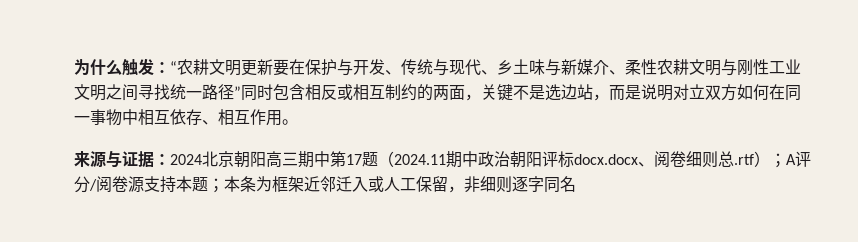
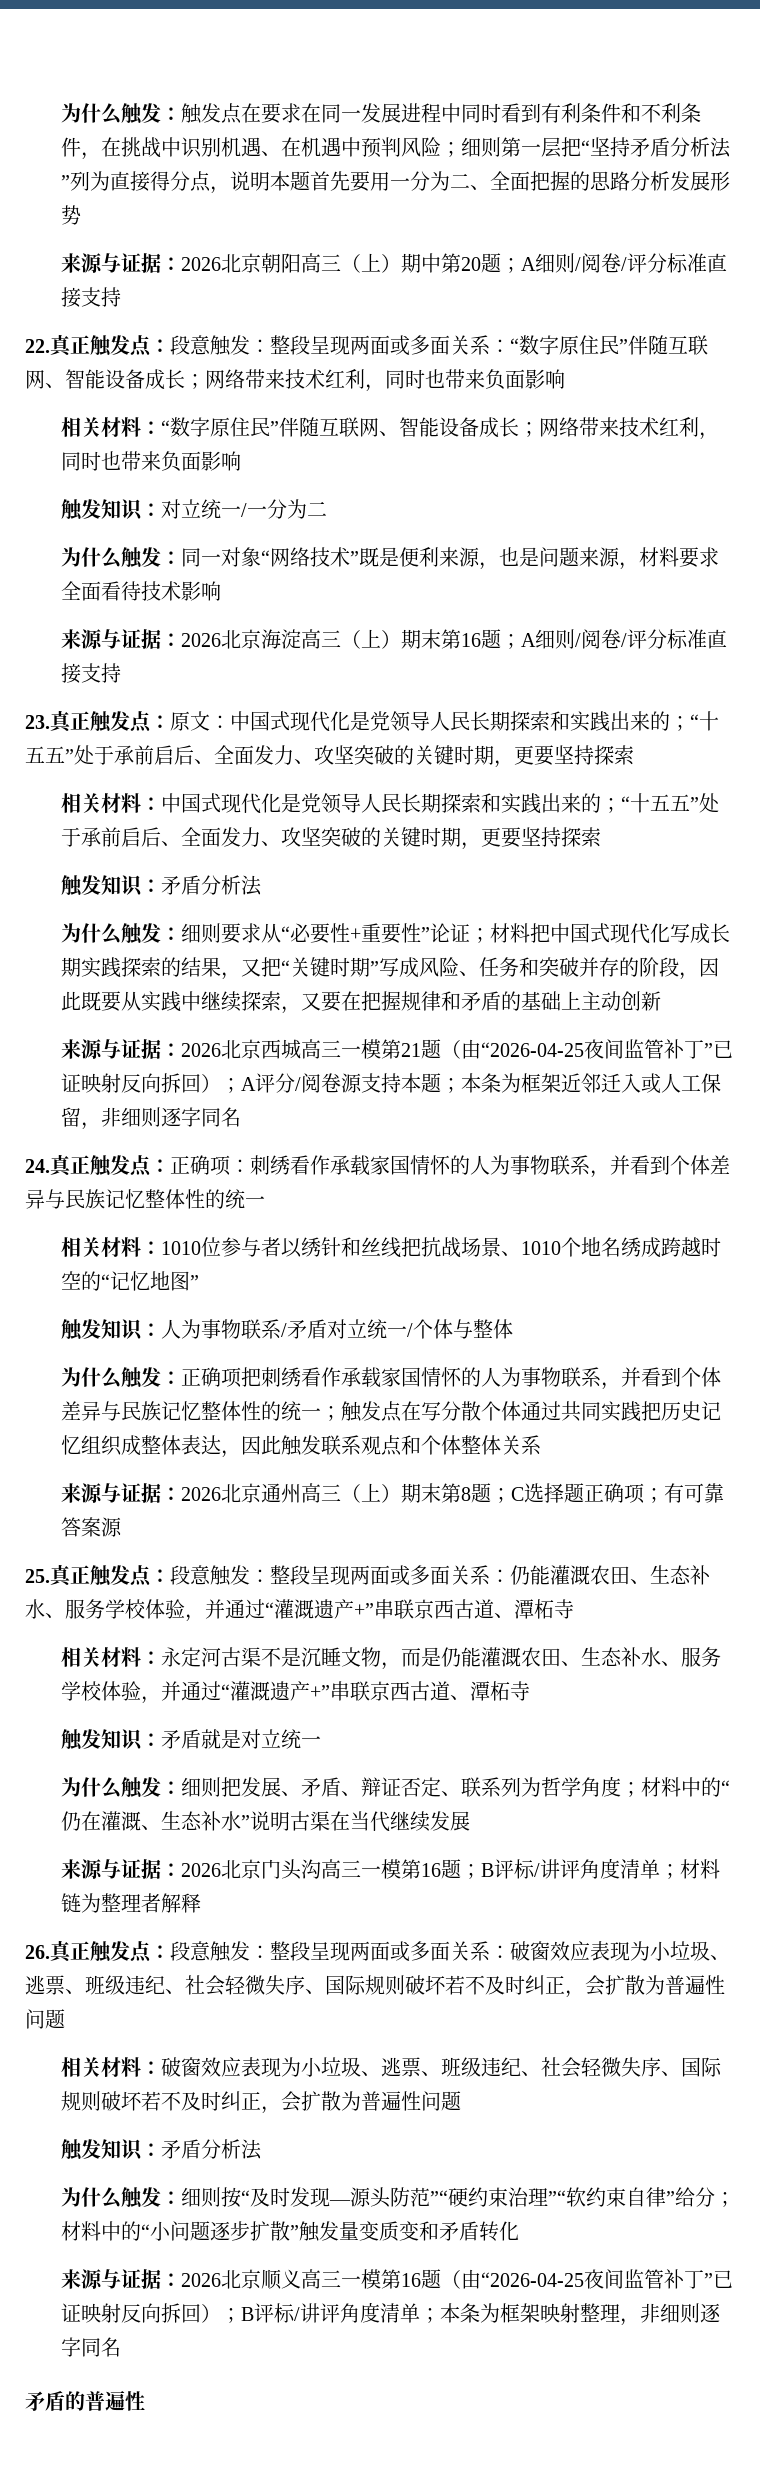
[74,58,802,76] [74,84,802,101] [74,109,299,126] [74,151,203,168] 为什么触发：“农耕文明更新要在保护与开发、传统与现代、乡土味与新媒介、柔性农耕文明与刚性工业文明之间寻找统一路径”同时包含相反或相互制约的两面，关键不是选边站，而是说明对立双方如何在同一事物中相互依存、相互作用。 // 来源与证据：2024 -> [60,103,701,125] [60,137,731,160] [60,171,730,194] [60,205,81,225] [60,253,221,273] 为什么触发：触发点在要求在同一发展进程中同时看到有利条件和不利条件，在挑战中识别机遇、在机遇中预判风险；细则第一层把“坚持矛盾分析法”列为直接得分点，说明本题首先要用一分为二、全面把握的思路分析发展形势 // 来源与证据：2026
[298,151,755,168] 期中第17题（2024.11期中政治朝阳评标docx.docx、阅卷细则总.rtf -> [340,253,727,273] [60,287,121,308] [25,334,708,357] [25,369,565,392] [60,417,719,440] [60,451,241,472] [60,499,327,521] [60,547,719,570] [60,581,221,601] [60,629,727,649] [60,663,121,684] [25,710,719,733] [25,745,634,768] [60,793,719,814] [60,827,601,850] [60,875,262,897] [60,923,730,945] [60,957,719,980] [60,991,661,1014] [60,1039,733,1059] [60,1073,201,1093] （上）期中第20题；A细则/阅卷/评分标准直接支持 // 22.真正触发点：段意触发：整段呈现两面或多面关系：“数字原住民”伴随互联网、智能设备成长；网络带来技术红利，同时也带来负面影响 // 相关材料：“数字原住民”伴随互联网、智能设备成长；网络带来技术红利，同时也带来负面影响 // 触发知识：对立统一/一分为二 // 为什么触发：同一对象“网络技术”既是便利来源，也是问题来源，材料要求全面看待技术影响 // 来源与证据：2026北京海淀高三（上）期末第16题；A细则/阅卷/评分标准直接支持 // 23.真正触发点：原文：中国式现代化是党领导人民长期探索和实践出来的；“十五五”处于承前启后、全面发力、攻坚突破的关键时期，更要坚持探索 // 相关材料：中国式现代化是党领导人民长期探索和实践出来的；“十五五”处于承前启后、全面发力、攻坚突破的关键时期，更要坚持探索 // 触发知识：矛盾分析法 // 为什么触发：细则要求从“必要性+重要性”论证；材料把中国式现代化写成长期实践探索的结果，又把“关键时期”写成风险、任务和突破并存的阶段，因此既要从实践中继续探索，又要在把握规律和矛盾的基础上主动创新 // 来源与证据：2026北京西城高三一模第21题（由“2026-04-25夜间监管补丁”已证映射反向拆回
(577, 184) none -> [25,1154,730,1178] [25,1189,265,1209] [60,1237,721,1258] [60,1271,199,1291] [60,1319,513,1341] [60,1367,721,1390] [60,1401,721,1422] [60,1435,541,1458] [60,1483,724,1504] [60,1517,122,1537] [25,1564,710,1587] [25,1599,574,1622] [60,1647,721,1670] [60,1681,530,1704] [60,1729,321,1751] [60,1776,730,1799] [60,1811,470,1832] [60,1858,720,1880] [60,1893,201,1913] [25,1940,730,1963] [25,1975,725,1998] [25,2009,65,2029] [60,2057,722,2078] [60,2091,461,2114] [60,2139,262,2161] [60,2187,735,2209] [60,2221,519,2242] [60,2269,733,2290] [60,2302,721,2326] [60,2337,121,2357] [25,2391,145,2411] // 24.真正触发点：正确项：刺绣看作承载家国情怀的人为事物联系，并看到个体差异与民族记忆整体性的统一 // 相关材料：1010位参与者以绣针和丝线把抗战场景、1010个地名绣成跨越时空的“记忆地图” // 触发知识：人为事物联系/矛盾对立统一/个体与整体 // 为什么触发：正确项把刺绣看作承载家国情怀的人为事物联系，并看到个体差异与民族记忆整体性的统一；触发点在写分散个体通过共同实践把历史记忆组织成整体表达，因此触发联系观点和个体整体关系 // 来源与证据：2026北京通州高三（上）期末第8题；C选择题正确项；有可靠答案源 // 25.真正触发点：段意触发：整段呈现两面或多面关系：仍能灌溉农田、生态补水、服务学校体验，并通过“灌溉遗产+”串联京西古道、潭柘寺 // 相关材料：永定河古渠不是沉睡文物，而是仍能灌溉农田、生态补水、服务学校体验，并通过“灌溉遗产+”串联京西古道、潭柘寺 // 触发知识：矛盾就是对立统一 // 为什么触发：细则把发展、矛盾、辩证否定、联系列为哲学角度；材料中的“仍在灌溉、生态补水”说明古渠在当代继续发展 // 来源与证据：2026北京门头沟高三一模第16题；B评标/讲评角度清单；材料链为整理者解释 // 26.真正触发点：段意触发：整段呈现两面或多面关系：破窗效应表现为小垃圾、逃票、班级违纪、社会轻微失序、国际规则破坏若不及时纠正，会扩散为普遍性问题 // 相关材料：破窗效应表现为小垃圾、逃票、班级违纪、社会轻微失序、国际规则破坏若不及时纠正，会扩散为普遍性问题 // 触发知识：矛盾分析法 // 为什么触发：细则按“及时发现—源头防范”“硬约束治理”“软约束自律”给分；材料中的“小问题逐步扩散”触发量变质变和矛盾转化 // 来源与证据：2026北京顺义高三一模第16题（由“2026-04-25夜间监管补丁”已证映射反向拆回）；B评标/讲评角度清单；本条为框架映射整理，非细则逐字同名 // 矛盾的普遍性

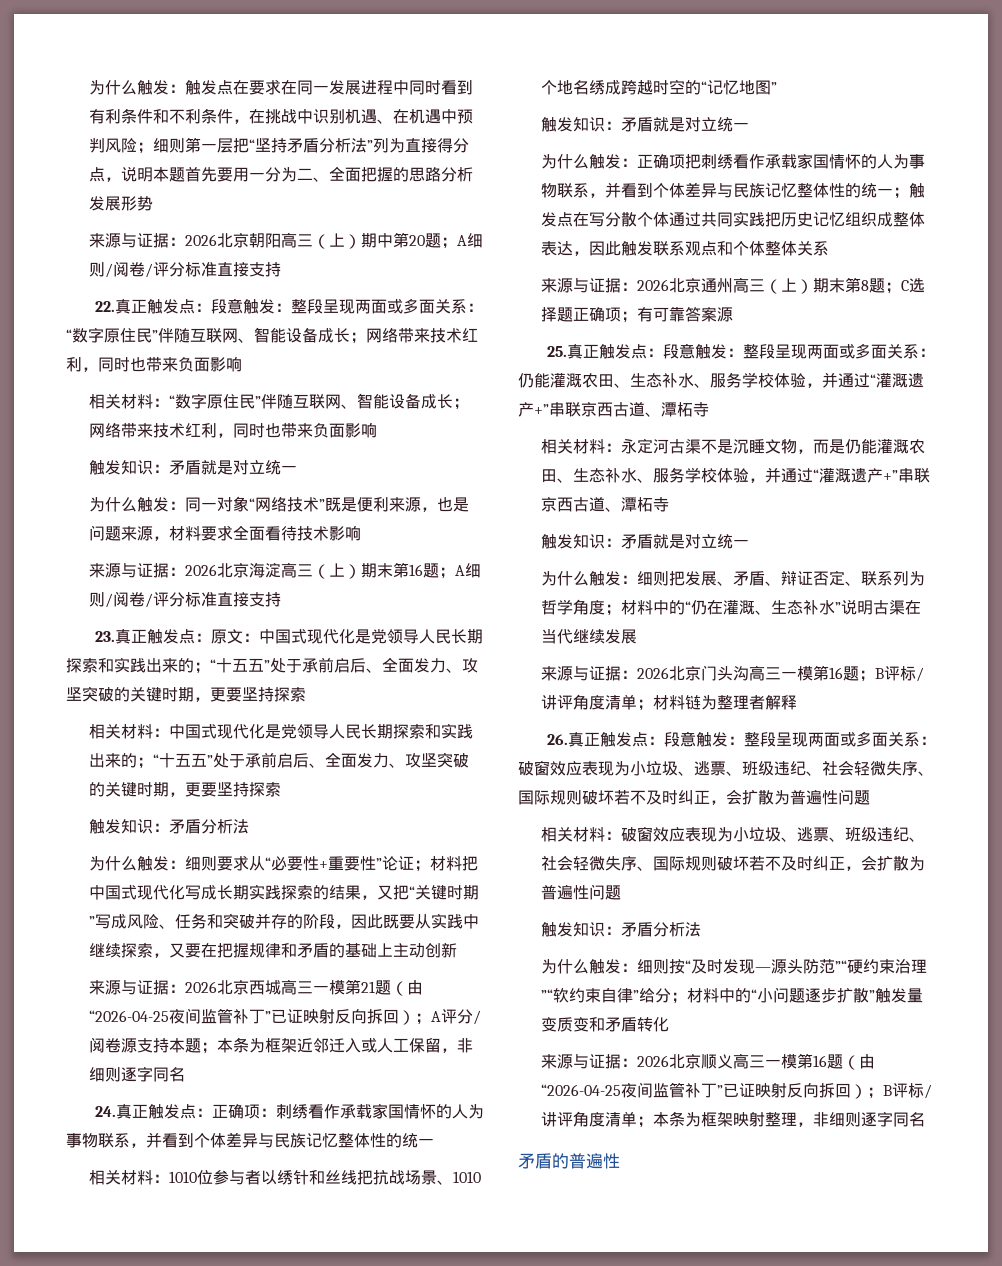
[160,499,327,519] 对立统一/一分为二 -> [168,460,297,475] 矛盾就是对立统一
[160,1319,513,1339] 人为事物联系/矛盾对立统一/个体与整体 -> [620,117,749,132] 矛盾就是对立统一

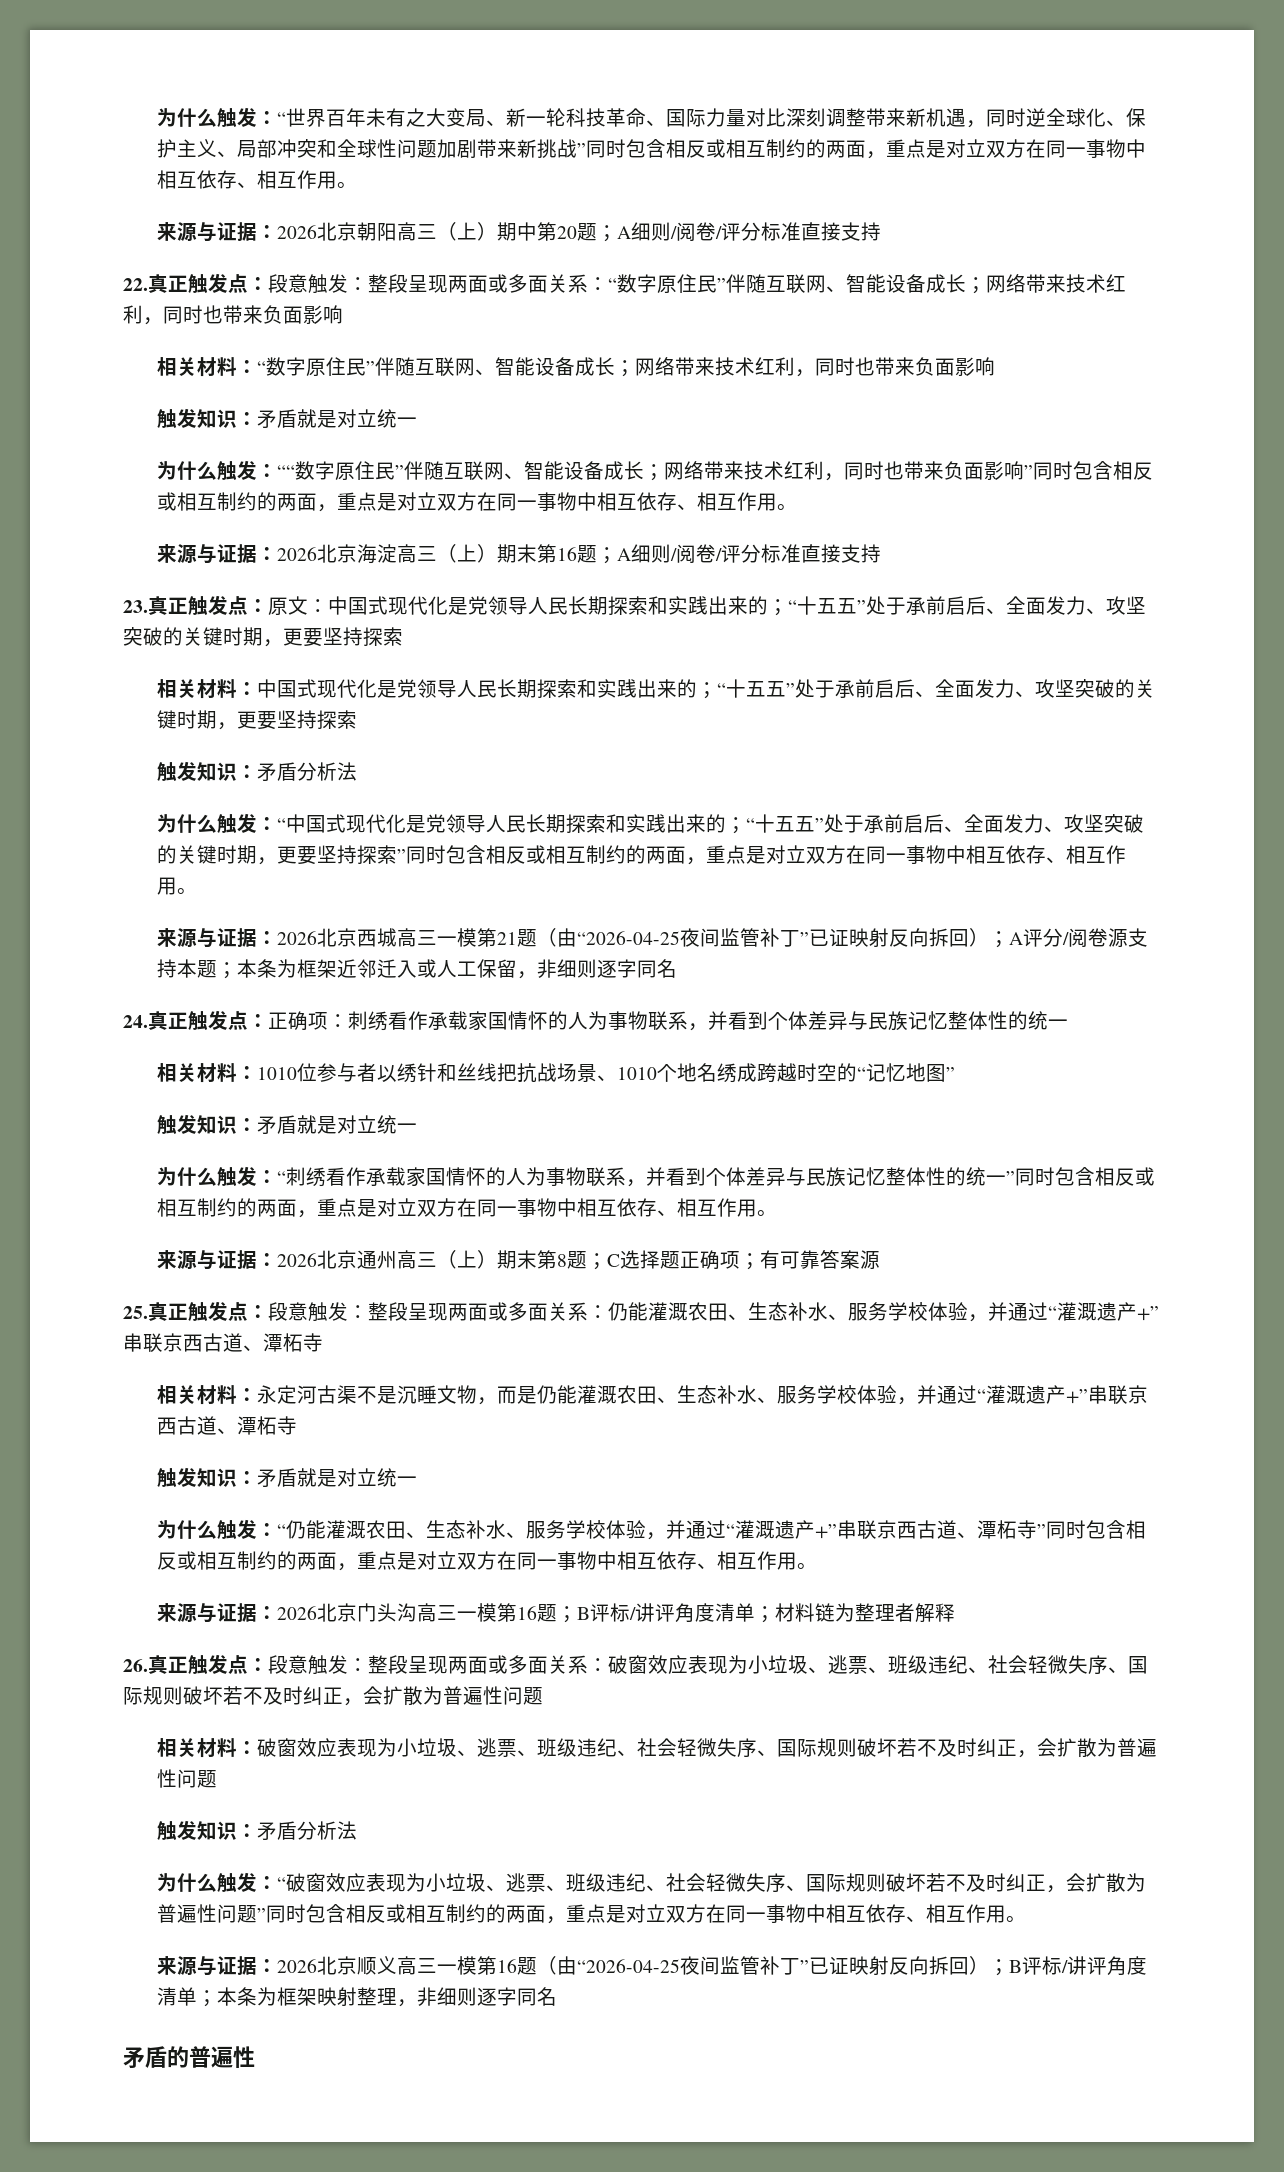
[88,79,473,95] [88,108,473,124] [88,137,469,154] [88,166,473,182] [88,196,153,211] 为什么触发：触发点在要求在同一发展进程中同时看到有利条件和不利条件，在挑战中识别机遇、在机遇中预判风险；细则第一层把“坚持矛盾分析法”列为直接得分点，说明本题首先要用一分为二、全面把握的思路分析发展形势 -> [157,107,1147,128] [157,139,1147,159] [157,170,358,189] 为什么触发：“世界百年未有之大变局、新一轮科技革命、国际力量对比深刻调整带来新机遇，同时逆全球化、保护主义、局部冲突和全球性问题加剧带来新挑战”同时包含相反或相互制约的两面，重点是对立双方在同一事物中相互依存、相互作用。
[184,496,469,512] [88,525,361,541] 同一对象“网络技术”既是便利来源，也是问题来源，材料要求全面看待技术影响 -> [277,461,1154,481] [157,492,798,512] ““数字原住民”伴随互联网、智能设备成长；网络带来技术红利，同时也带来负面影响”同时包含相反或相互制约的两面，重点是对立双方在同一事物中相互依存、相互作用。
[184,855,478,872] [88,884,479,900] [88,913,479,929] [88,942,457,958] 细则要求从“必要性+重要性”论证；材料把中国式现代化写成长期实践探索的结果，又把“关键时期”写成风险、任务和突破并存的阶段，因此既要从实践中继续探索，又要在把握规律和矛盾的基础上主动创新 -> [277,814,1145,834] [157,845,1127,865] [157,877,198,895] “中国式现代化是党领导人民长期探索和实践出来的；“十五五”处于承前启后、全面发力、攻坚突破的关键时期，更要坚持探索”同时包含相反或相互制约的两面，重点是对立双方在同一事物中相互依存、相互作用。
[636,154,701,169] 正确项把 -> [277,1171,287,1184] “
[892,183,925,199] [540,211,925,227] [540,241,829,256] ；触发点在写分散个体通过共同实践把历史记忆组织成整体表达，因此触发联系观点和个体整体关系 -> [1006,1167,1156,1186] [157,1198,778,1218] ”同时包含相反或相互制约的两面，重点是对立双方在同一事物中相互依存、相互作用。
[636,570,925,586] [540,599,921,616] [540,629,637,644] 细则把发展、矛盾、辩证否定、联系列为哲学角度；材料中的“仍在灌溉、生态补水”说明古渠在当代继续发展 -> [277,1520,1147,1540] [157,1551,818,1571] “仍能灌溉农田、生态补水、服务学校体验，并通过“灌溉遗产+”串联京西古道、潭柘寺”同时包含相反或相互制约的两面，重点是对立双方在同一事物中相互依存、相互作用。
[636,959,927,974] [540,987,923,1004] [540,1017,669,1032] 细则按“及时发现—源头防范”“硬约束治理”“软约束自律”给分；材料中的“小问题逐步扩散”触发量变质变和矛盾转化 -> [277,1873,1147,1893] [157,1904,1027,1924] “破窗效应表现为小垃圾、逃票、班级违纪、社会轻微失序、国际规则破坏若不及时纠正，会扩散为普遍性问题”同时包含相反或相互制约的两面，重点是对立双方在同一事物中相互依存、相互作用。

